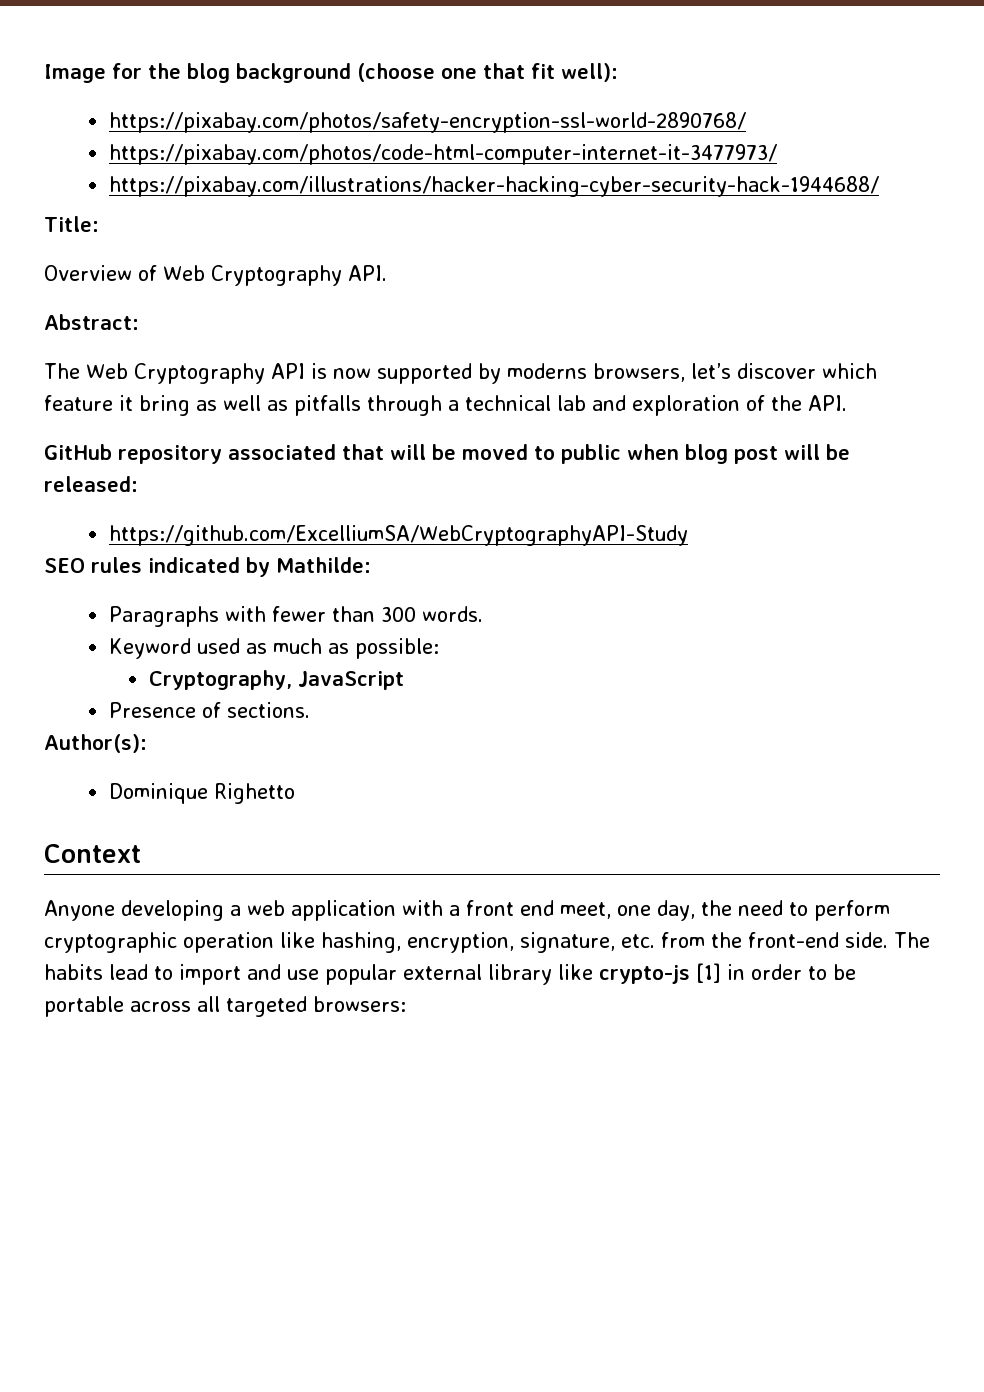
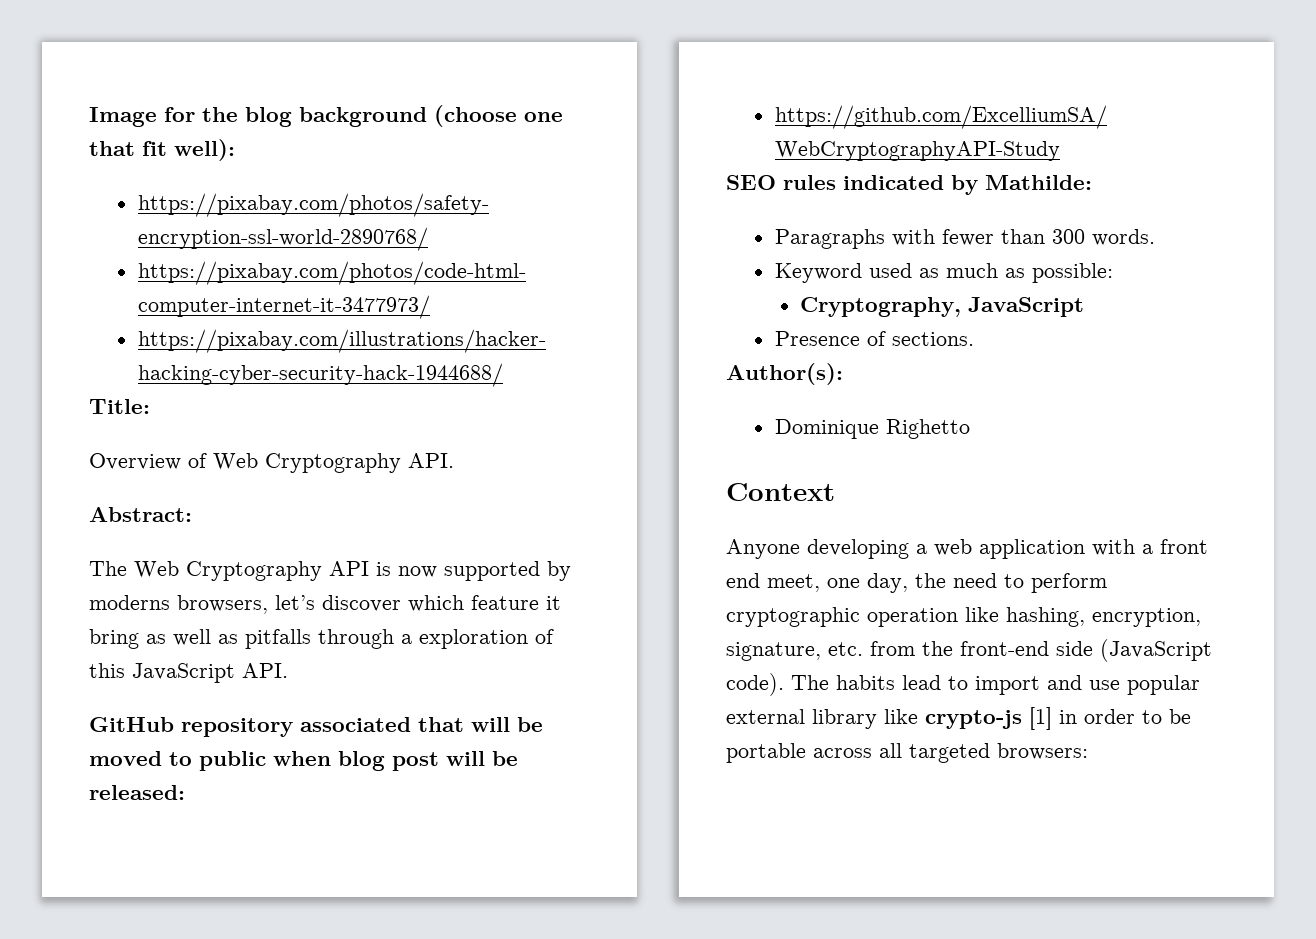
[465,395,802,416] technical lab and exploration of the -> [419,629,554,649] [89,663,235,683] exploration of this JavaScript
[845,932,888,948] side. -> [1056,639,1212,662] [726,673,784,696] side (JavaScript code).

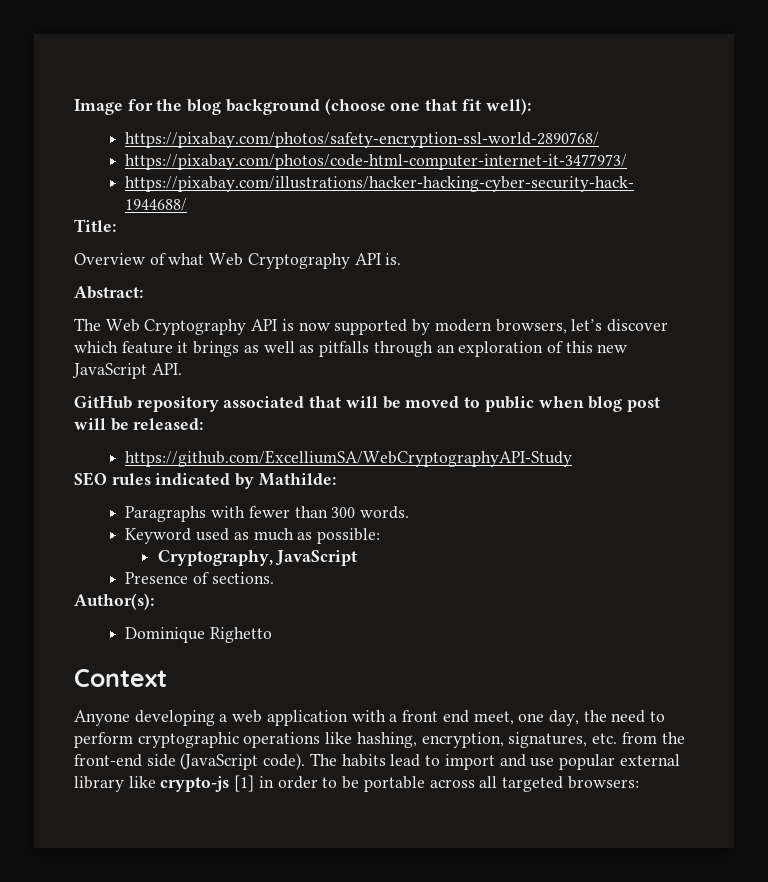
[213,453,454,473] Web Cryptography API. -> [168,253,402,269] what Web Cryptography API is.
[89,595,170,610] moderns -> [434,319,492,332] modern
[89,629,139,649] bring -> [193,341,240,357] brings
[401,634,412,644] a -> [436,344,455,353] an
(125, 670) none -> [597,344,628,353] new
[867,608,958,627] operation -> [243,732,321,748] operations
[726,642,821,661] signature, -> [508,732,588,748] signatures,

